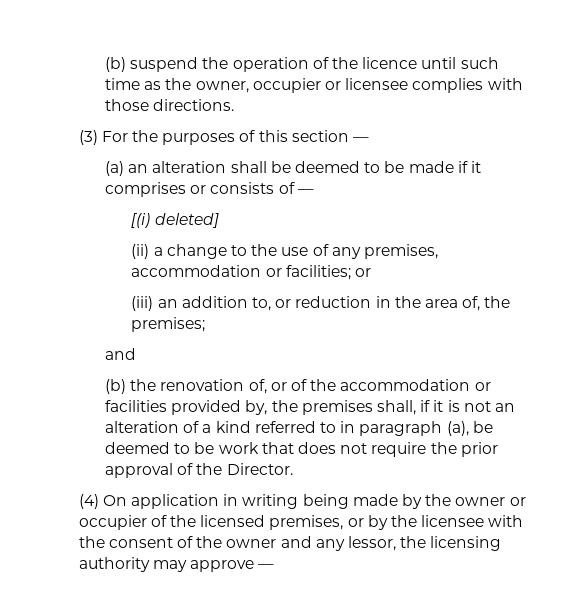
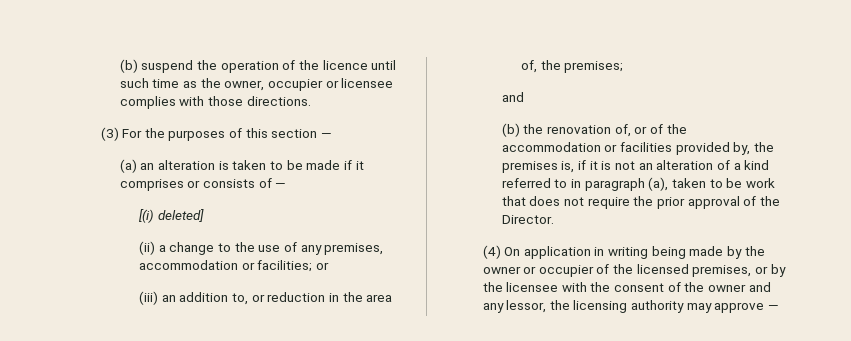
[230,161,361,173] shall be deemed -> [218,160,267,170] is taken
[377,400,417,415] shall, -> [561,161,575,173] is,
[472,421,493,433] [105,442,171,454] be deemed -> [672,178,707,188] taken

